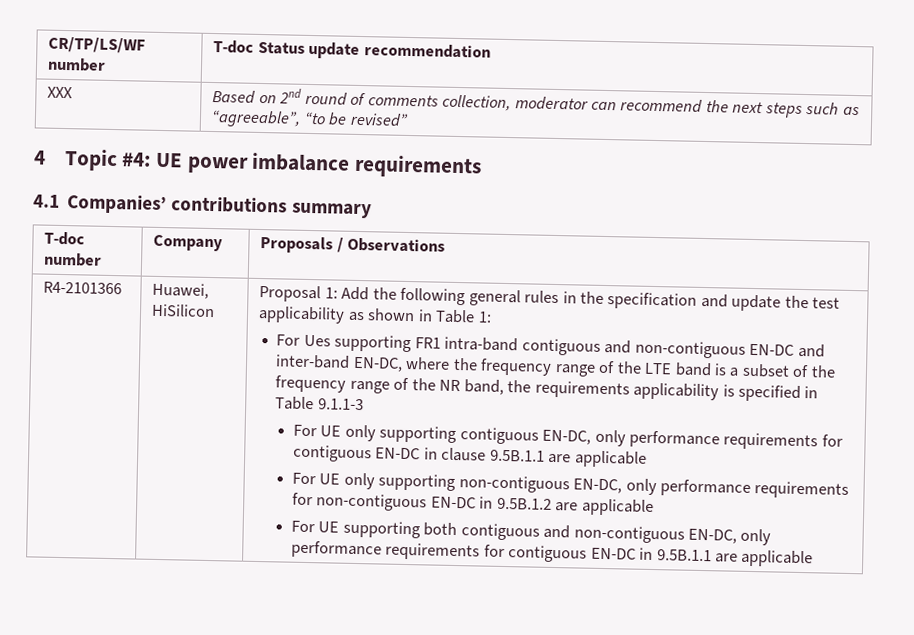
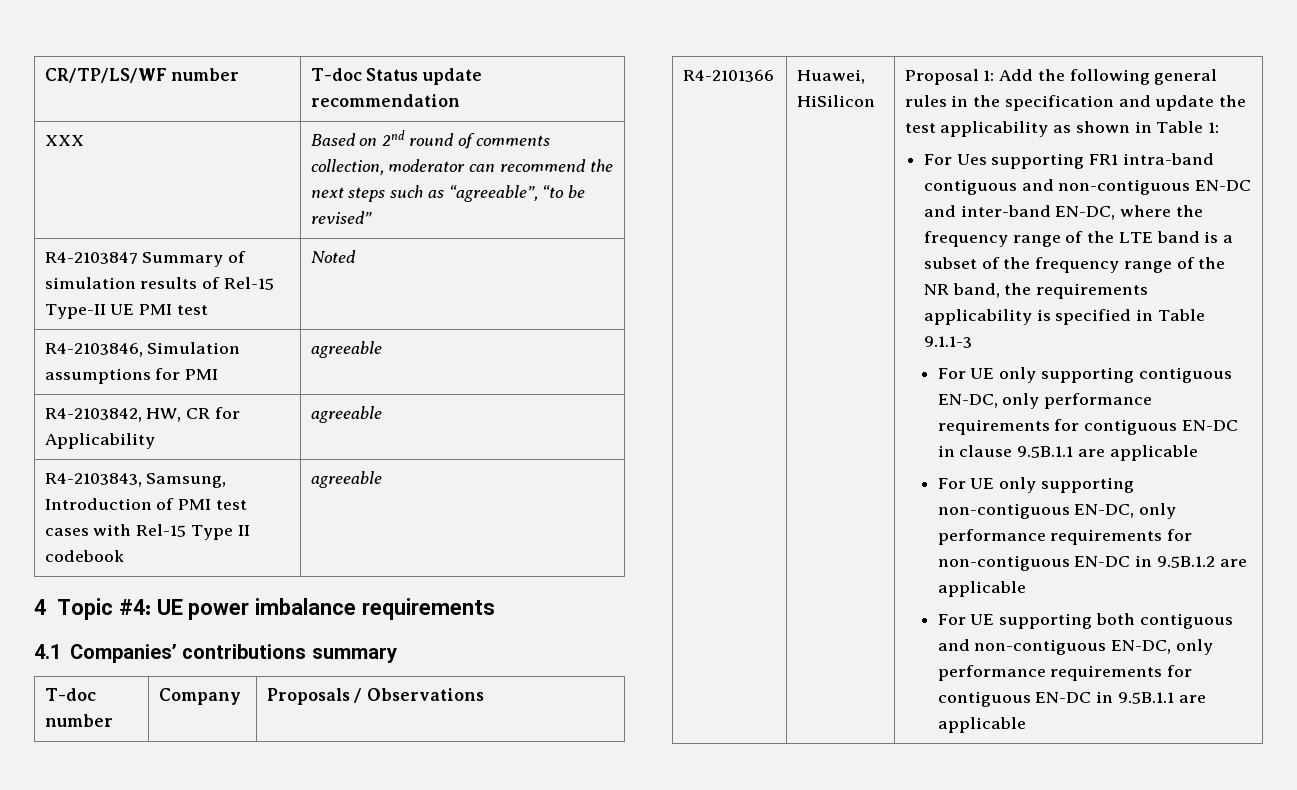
(408, 119) none -> [44,251,247,267] [44,277,274,290] [44,304,208,319] [310,250,356,263] [44,342,241,357] [44,368,219,384] [310,341,382,358] [44,407,240,422] [44,433,155,449] [310,406,382,423] [44,473,227,488] [44,498,247,510] [44,524,250,540] [44,550,124,562] [310,471,382,488] // R4-2103847 Summary of simulation results of Rel-15 Type-II UE PMI test | Noted // R4-2103846, Simulation assumptions for PMI | agreeable // R4-2103842, HW, CR for Applicability | agreeable // R4-2103843, Samsung, Introduction of PMI test cases with Rel-15 Type II codebook | agreeable

